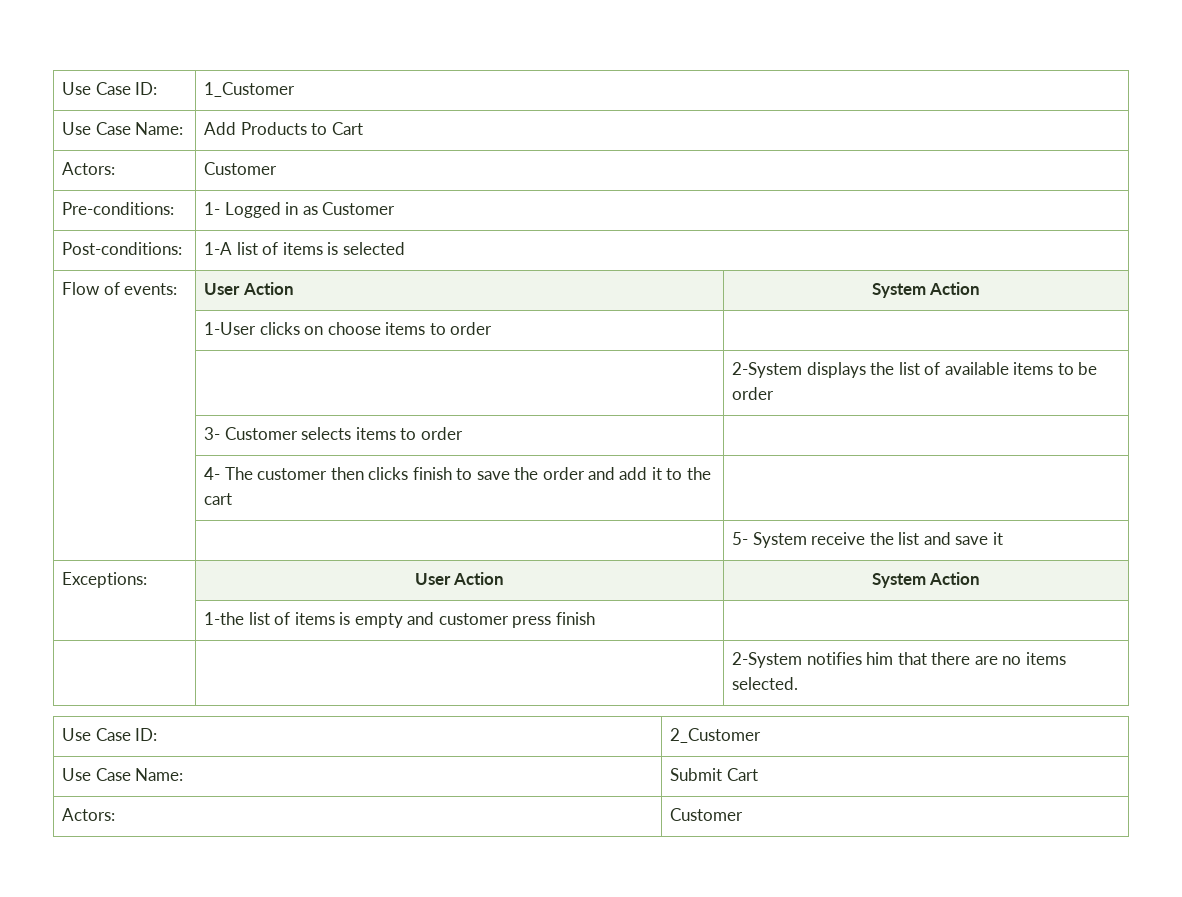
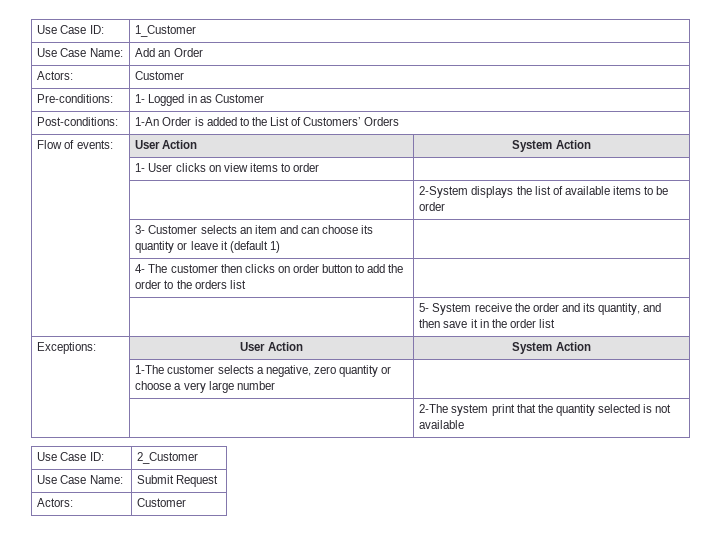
[240,122,363,135] Products to Cart -> [158,48,203,57] an Order
[204,242,405,255] 1-A list of items is selected -> [135,117,400,126] 1-An Order is added to the List of Customers’ Orders
[204,322,381,335] 1-User clicks on choose -> [135,163,248,172] 1- User clicks on view
[355,427,463,440] items to order -> [239,225,374,234] [135,241,280,253] an item and can choose its quantity or leave it (default 1)
[412,467,711,480] [204,493,233,505] [732,532,1003,548] finish to save the order and add it to the cart | // | | 5- System receive the list and save it -> [277,264,404,273] [135,280,246,289] [419,303,662,315] [419,319,555,328] on order button to add the order to the orders list | // | | 5- System receive the order and its quantity, and then save it in the order list
[204,612,595,628] [732,652,1066,668] [732,677,799,690] 1-the list of items is empty and customer press finish | // | | 2-System notifies him that there are no items selected. -> [135,365,392,377] [135,381,275,393] [419,404,672,416] [419,420,465,429] 1-The customer selects a negative, zero quantity or choose a very large number | // | | 2-The system print that the quantity selected is not available
[726,768,758,781] Cart -> [176,475,219,487] Request

